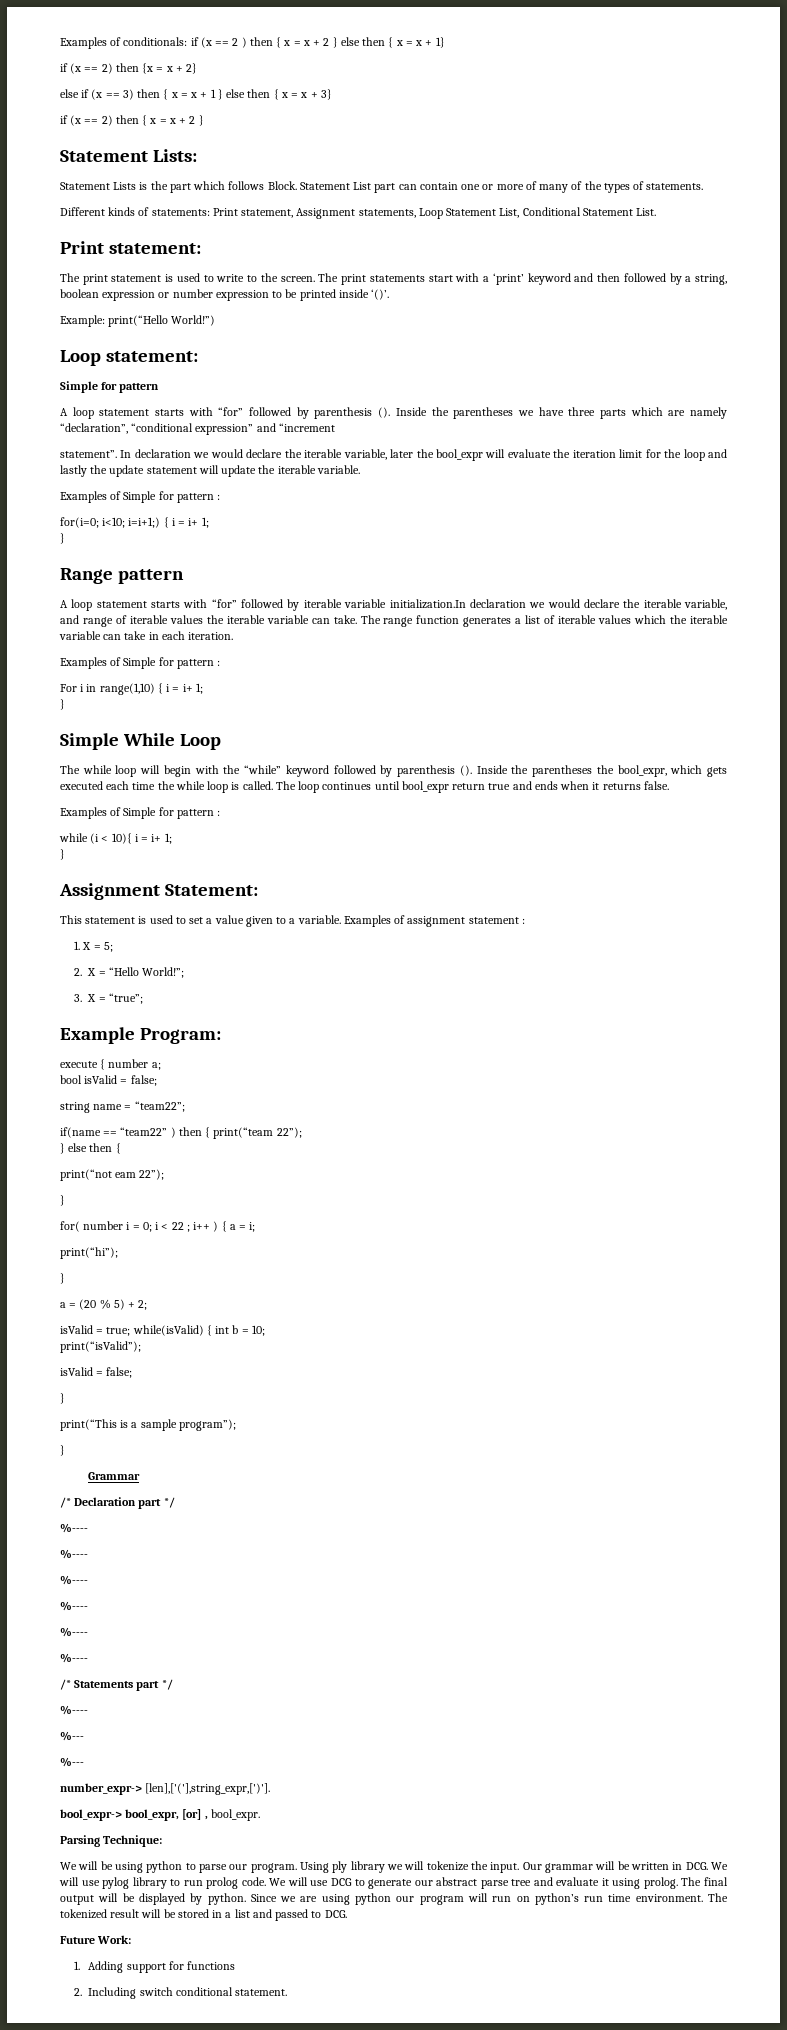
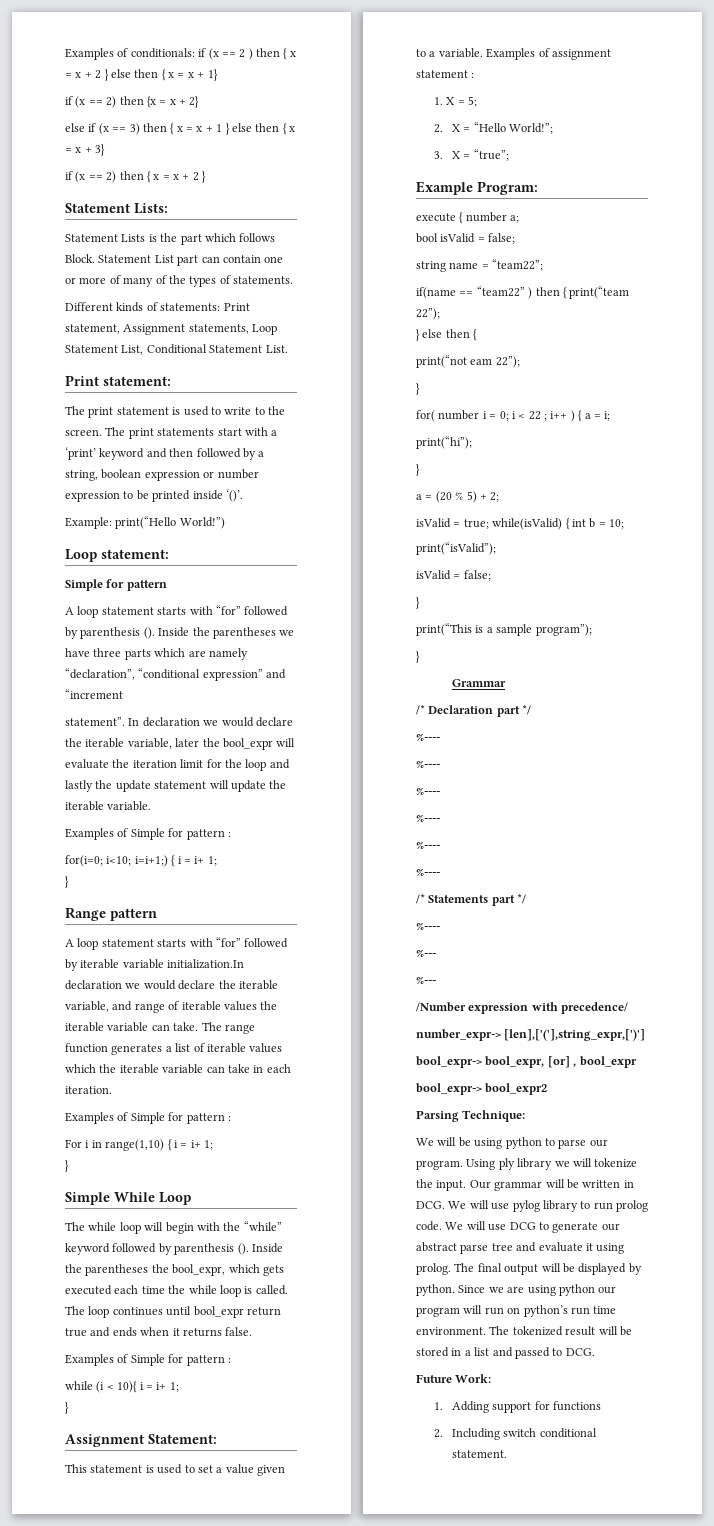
(84, 1762) none -> [416,1002,629,1014] // /Number expression with precedence/
[145,1783,271,1795] [len],['('],string_expr,[')']. -> [504,1029,646,1041] [len],['('],string_expr,[')']
[210,1809,260,1821] bool_expr. -> [579,1056,637,1068] [416,1083,548,1095] bool_expr // bool_expr-> bool_expr2

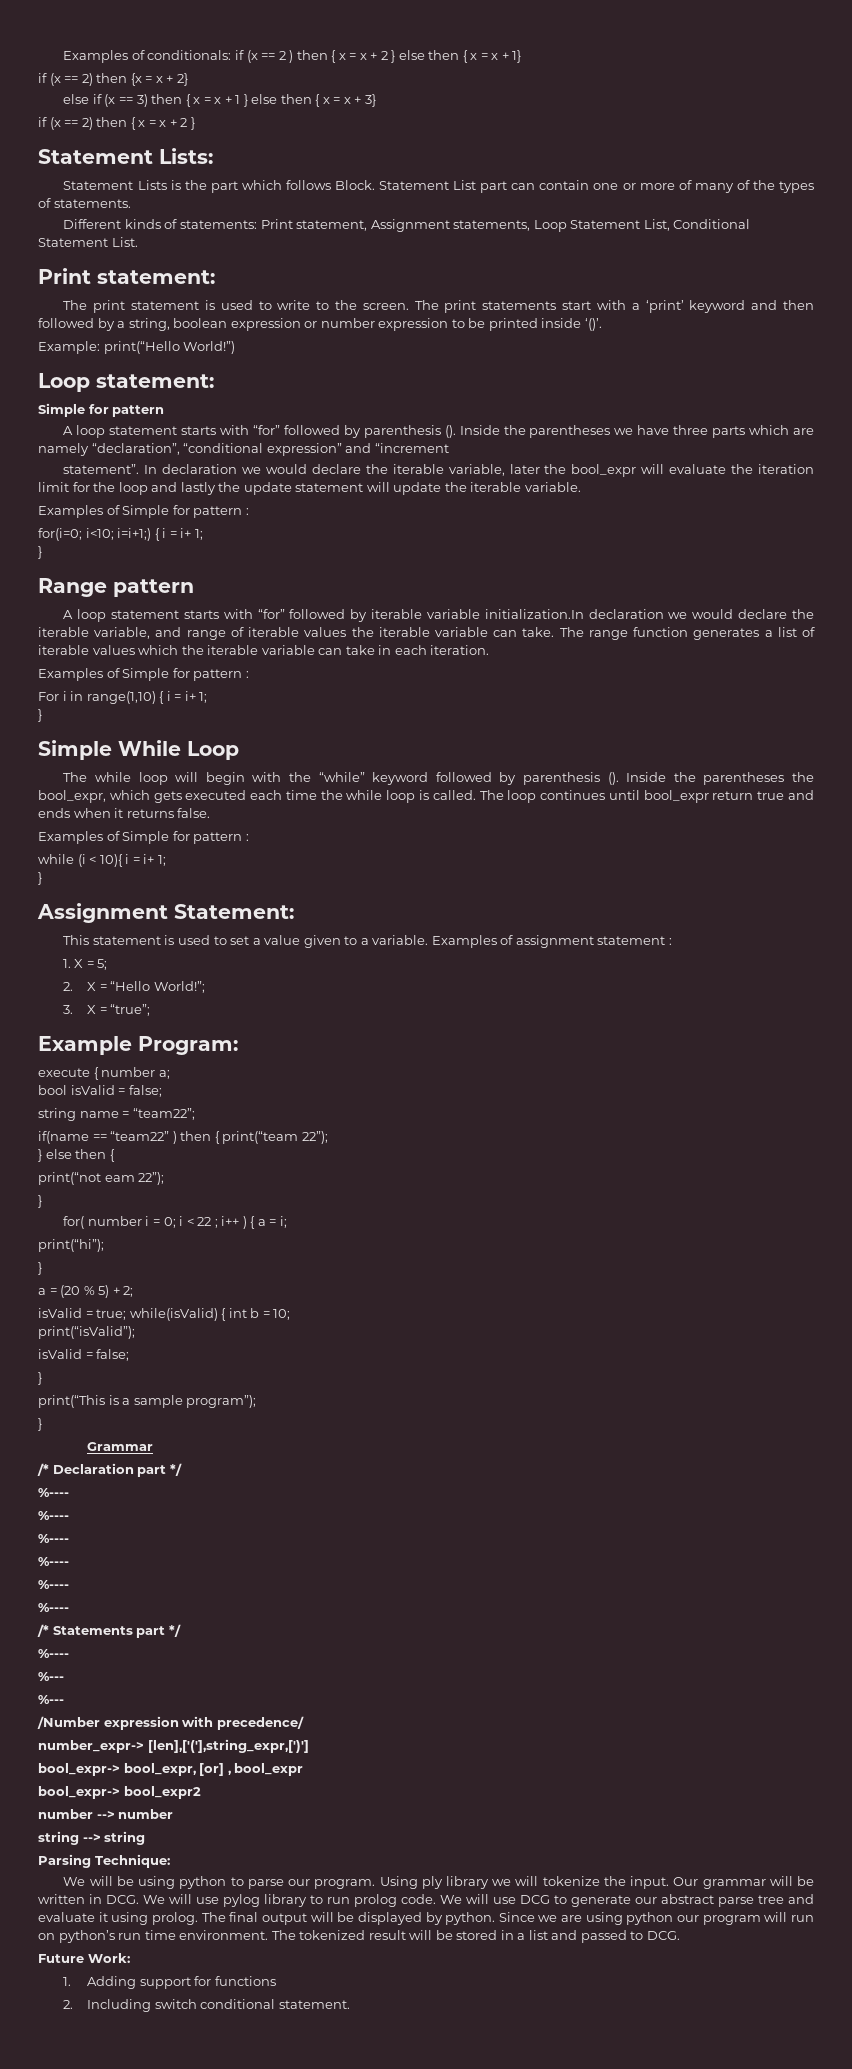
(548, 1089) none -> [38,1809,174,1819] [38,1831,146,1845] // number --> number // string --> string

